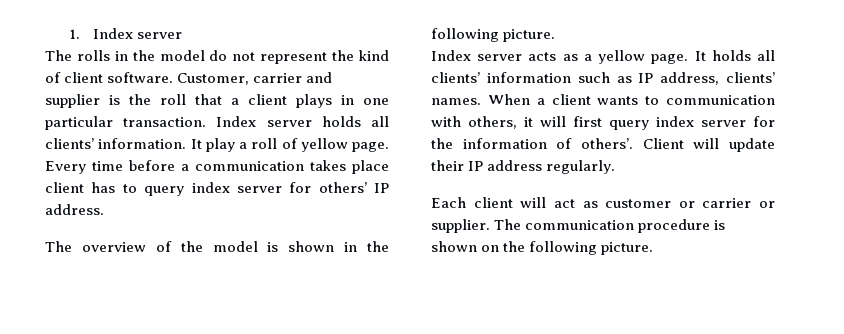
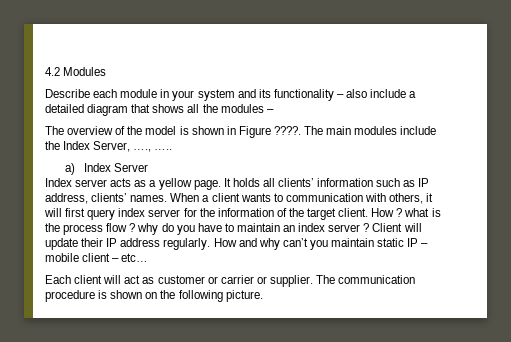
[68,28,183,39] [45,50,389,64] [45,72,333,85] [45,94,389,108] [45,116,389,130] [45,138,389,152] [45,160,389,174] [45,182,389,196] [45,204,104,215] 1. Index server // The rolls in the model do not represent the kind of client software. Customer, carrier and supplier is the roll that a client plays in one particular transaction. Index server holds all clients’ information. It play a roll of yellow page. Every time before a communication takes place client has to query index server for others’ IP address. -> [45,67,107,76] [45,89,417,101] [45,104,274,116] 4.2 Modules // Describe each module in your system and its functionality – also include a detailed diagram that shows all the modules –
[367,241,389,252] [431,28,556,42] the following picture. -> [238,126,437,138] [45,141,173,152] [64,163,149,175] Figure ????. The main modules include the Index Server, …., ….. // a) Index Server
[581,138,633,149] others’. -> [288,208,441,220] [45,223,370,235] the target client. How ? what is the process flow ? why do you have to maintain an index server ?
(616, 167) none -> [213,238,429,250] [45,253,149,262] How and why can’t you maintain static IP – mobile client – etc…

